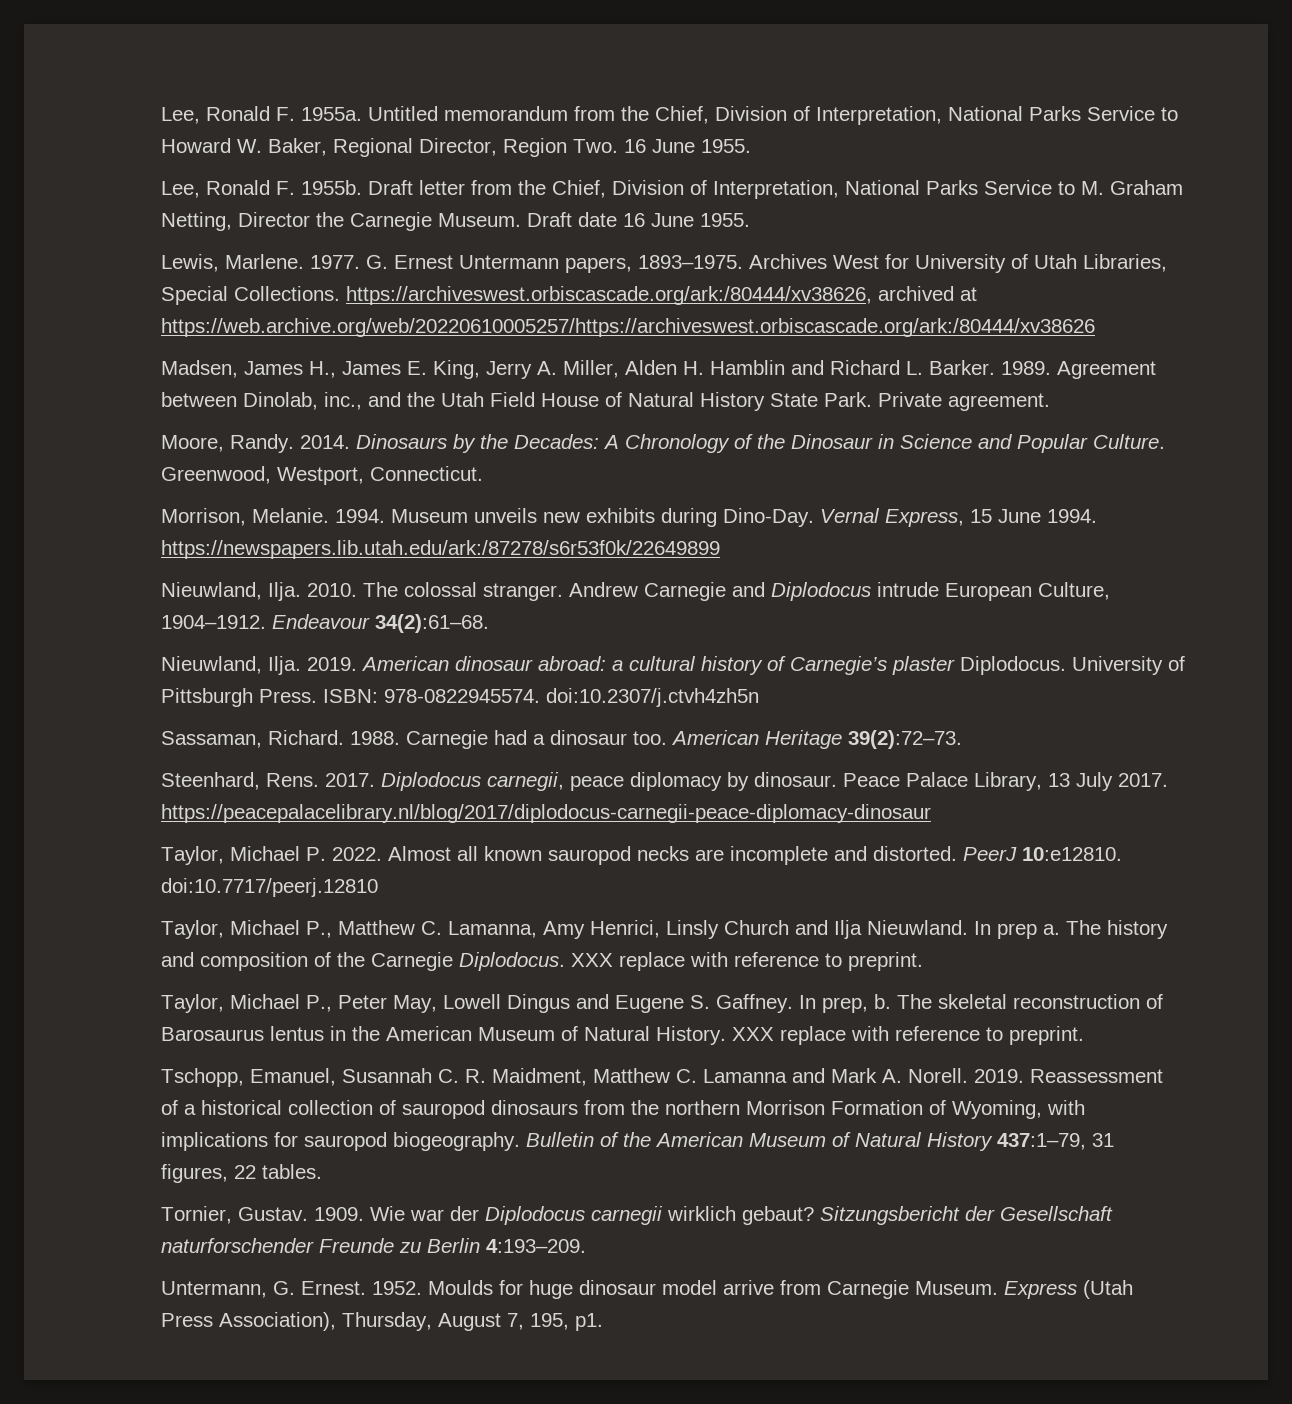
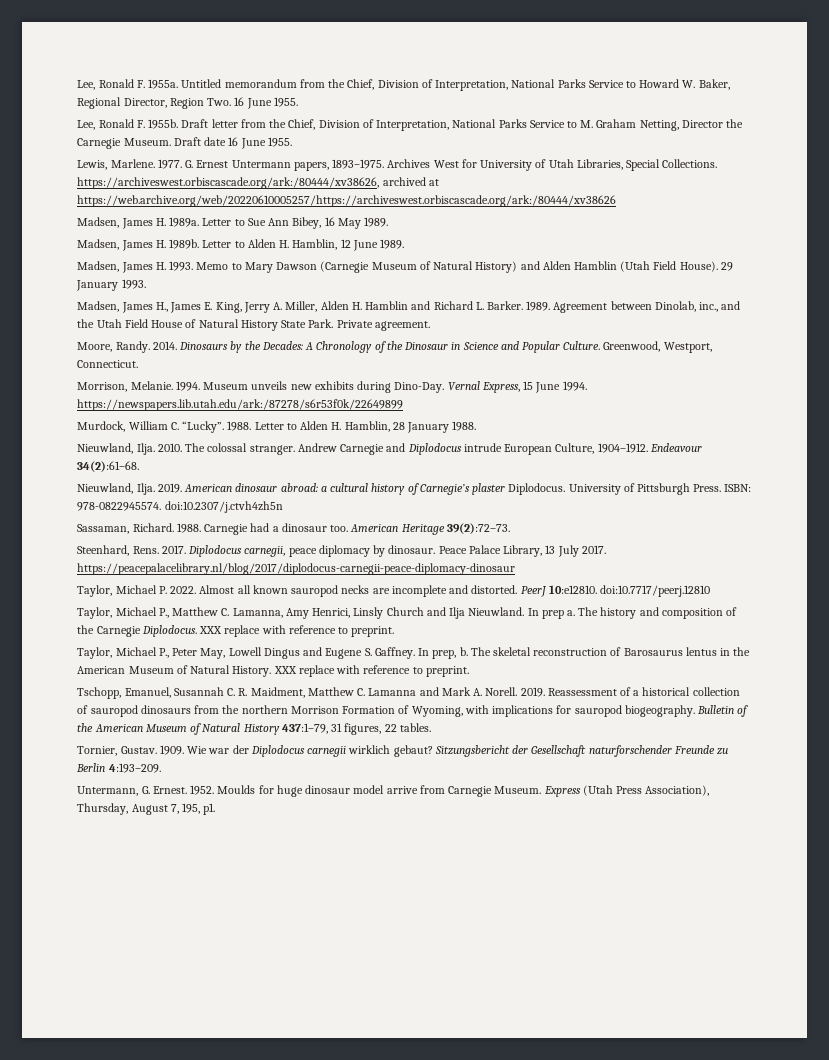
(1095, 327) none -> [77,217,389,229] [77,239,405,251] [77,261,733,273] [76,279,146,291] // Madsen, James H. 1989a. Letter to Sue Ann Bibey, 16 May 1989. // Madsen, James H. 1989b. Letter to Alden H. Hamblin, 12 June 1989. // Madsen, James H. 1993. Memo to Mary Dawson (Carnegie Museum of Natural History) and Alden Hamblin (Utah Field House). 29 January 1993.
(720, 549) none -> [77,421,477,433] // Murdock, William C. “Lucky”. 1988. Letter to Alden H. Hamblin, 28 January 1988.

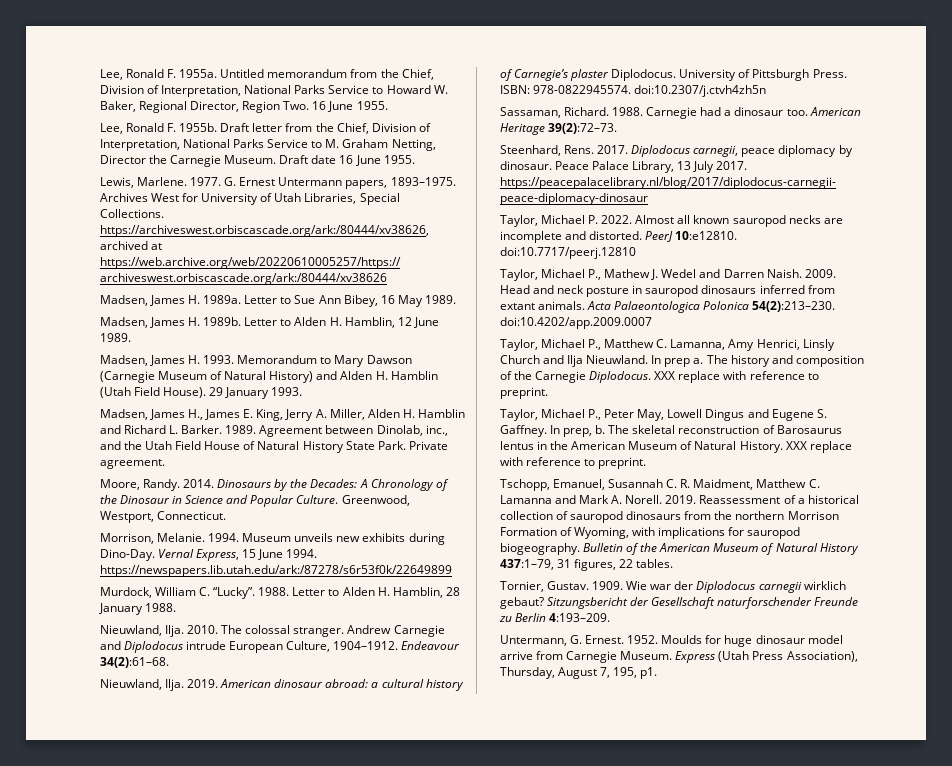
[196,262,229,270] Memo -> [237,355,318,364] Memorandum
(571, 265) none -> [375,371,388,380] H.
(710, 591) none -> [499,269,836,281] [499,285,835,297] [499,301,836,313] [499,317,652,329] // Taylor, Michael P., Mathew J. Wedel and Darren Naish. 2009. Head and neck posture in sauropod dinosaurs inferred from extant animals. Acta Palaeontologica Polonica 54(2):213–230. doi:10.4202/app.2009.0007

